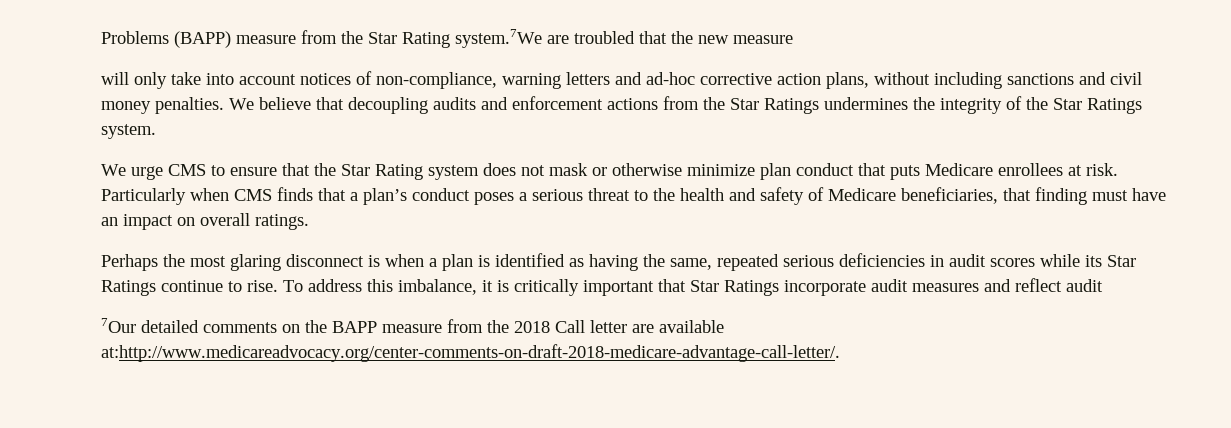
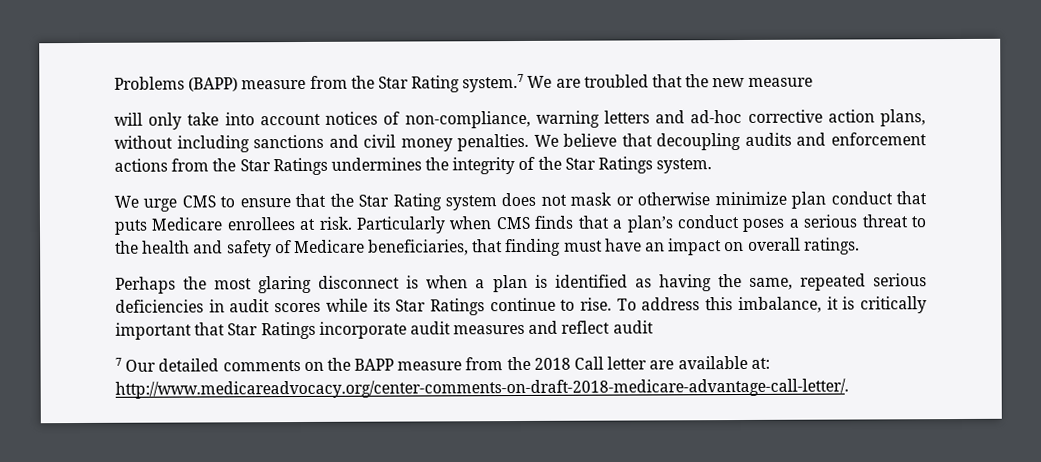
[455,29,542,48] system.7We -> [462,73,553,93] system.7 We
[101,318,136,333] 7Our -> [115,357,157,372] 7 Our
[101,344,840,362] at:http://www.medicareadvocacy.org/center-comments-on-draft-2018-medicare-advantage-call-letter/. -> [750,357,770,369] [115,378,849,399] at: http://www.medicareadvocacy.org/center-comments-on-draft-2018-medicare-advantage-call-letter/.

